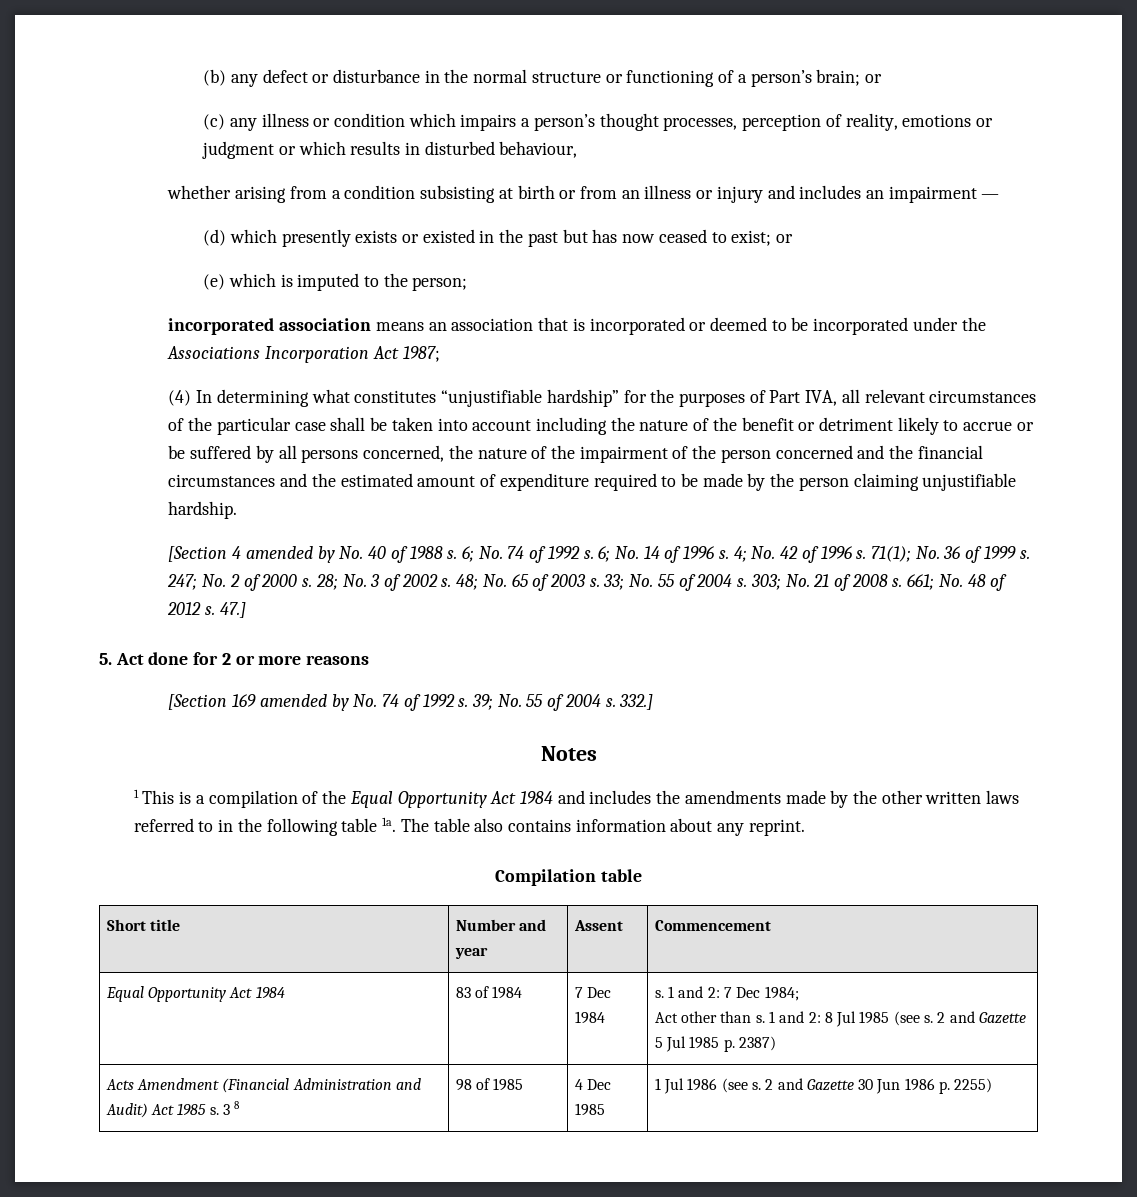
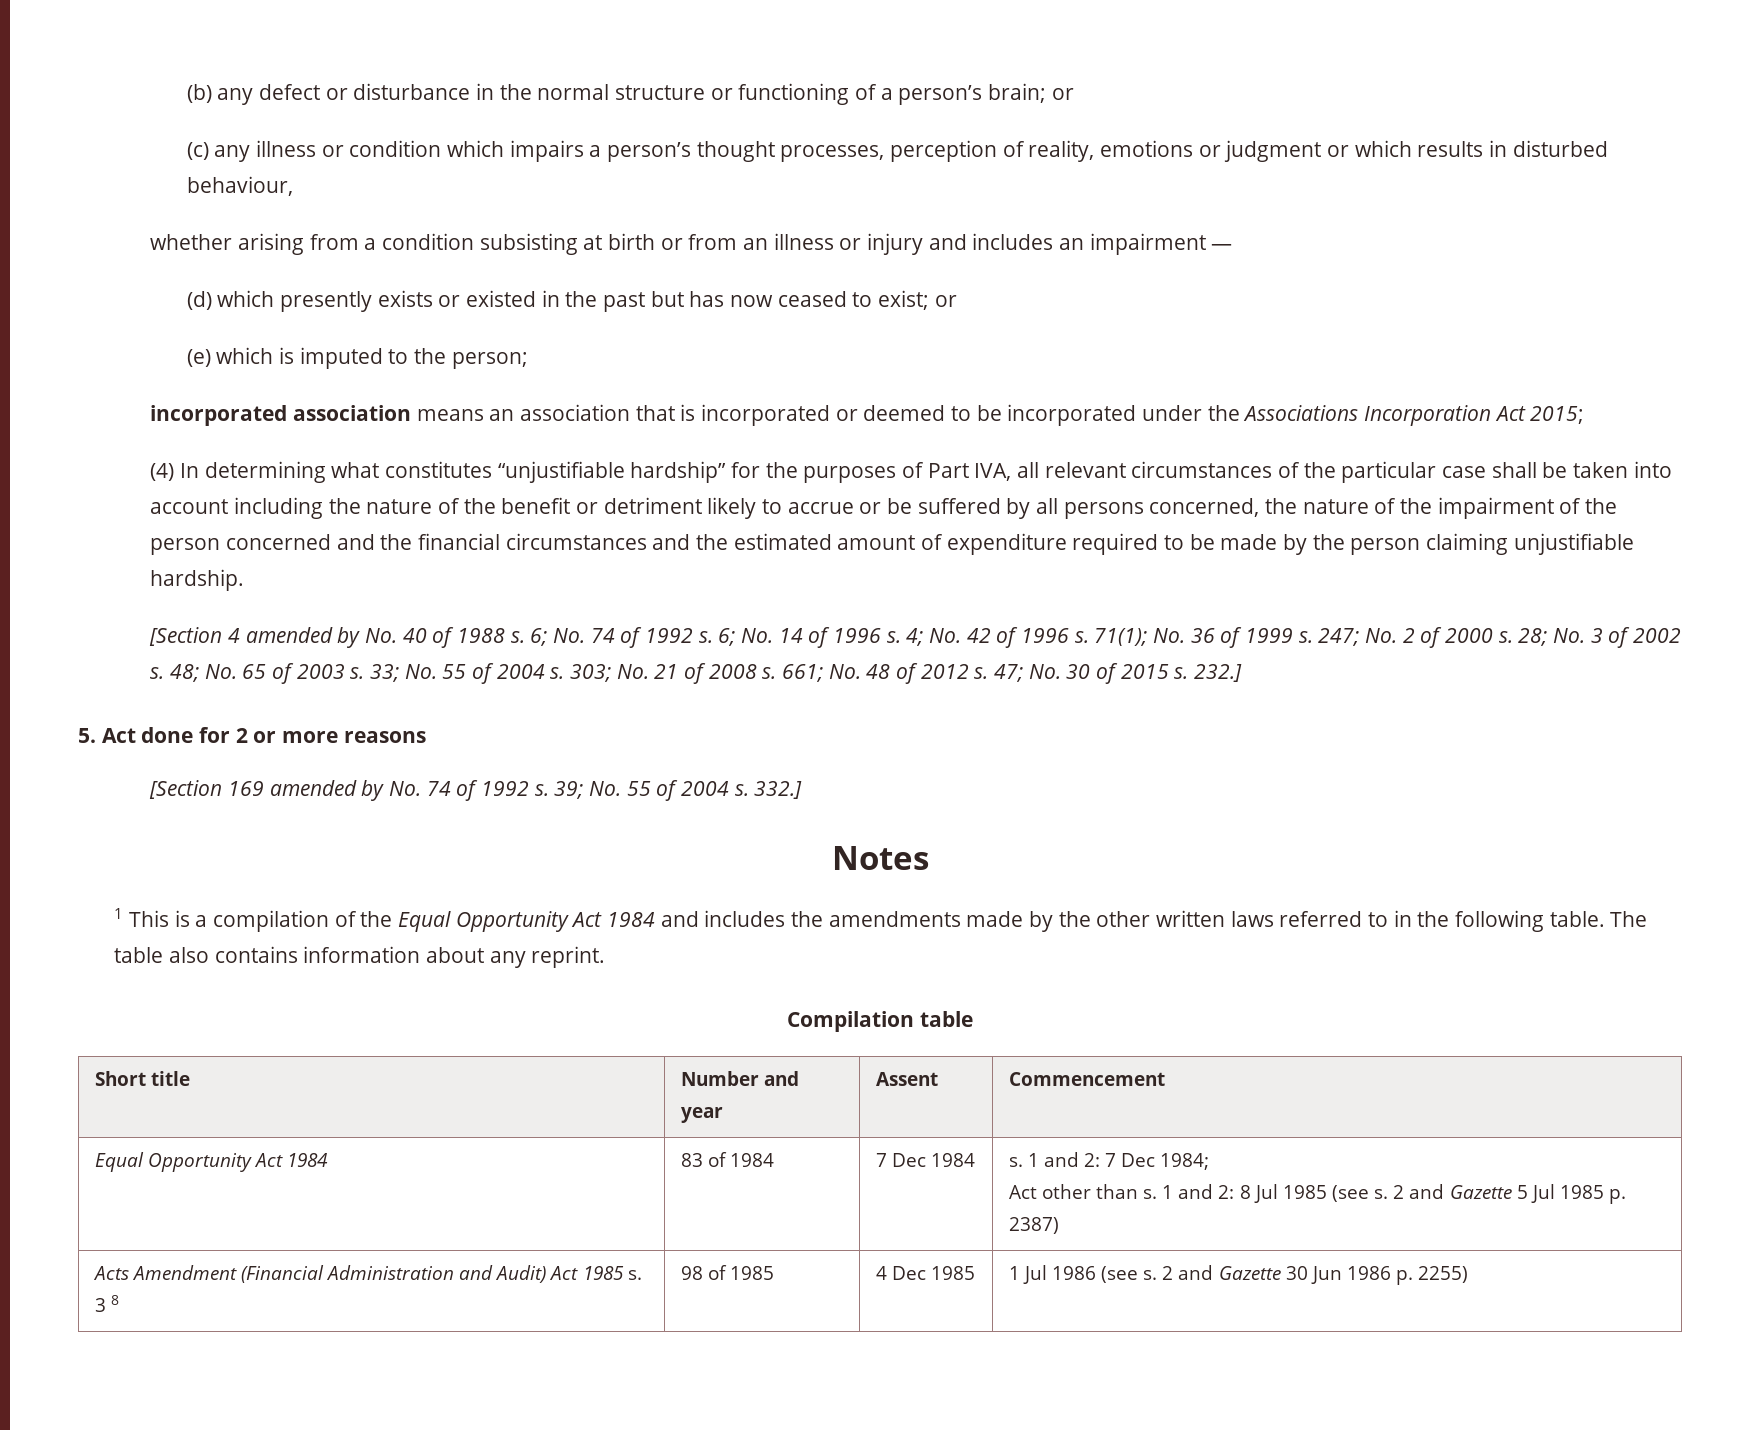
[402,346,440,362] 1987; -> [1530,406,1585,424] 2015;
[219,602,246,618] 47.] -> [994,663,1243,684] 47; No. 30 of 2015 s. 232.]
[341,817,397,832] table 1a. -> [1549,911,1605,927] table.

